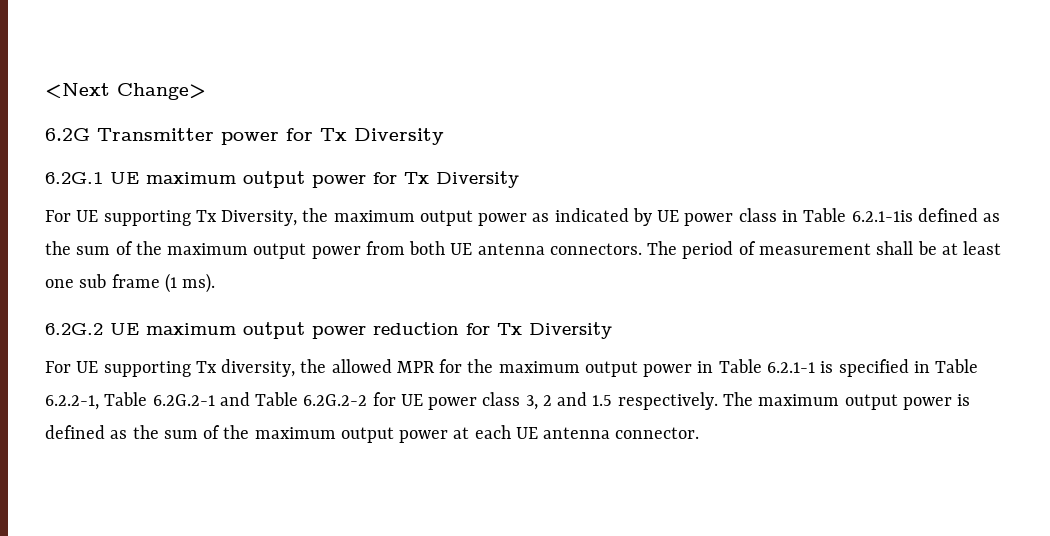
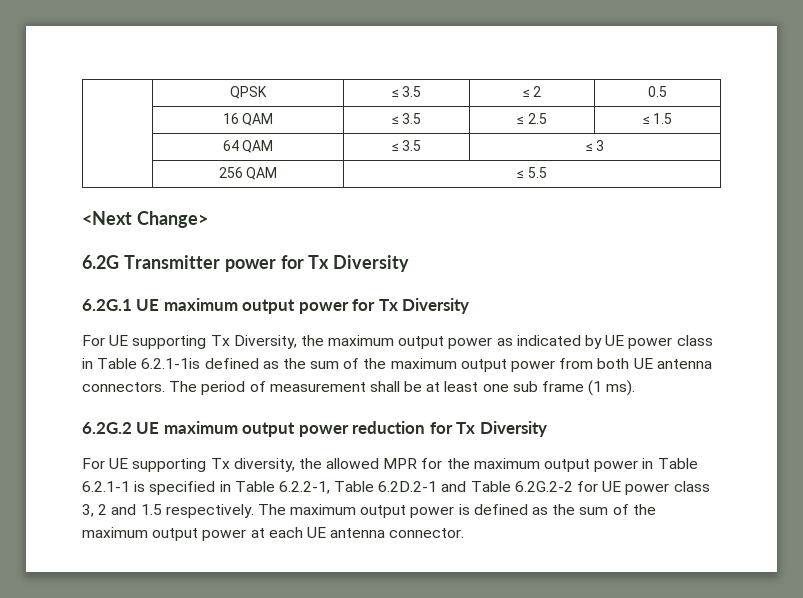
(45, 90) none -> [230,86,267,99] [391,86,422,97] [522,86,542,97] [648,86,667,97] [222,113,274,126] [391,113,422,124] [517,113,547,124] [642,113,673,124] [222,140,274,153] [391,140,422,151] [585,140,605,151] [218,167,278,180] [517,167,547,178] | QPSK | ≤ 3.5 | ≤ 2 | 0.5 // | 16 QAM | ≤ 3.5 | ≤ 2.5 | ≤ 1.5 // | 64 QAM | ≤ 3.5 | ≤ 3 // | 256 QAM | ≤ 5.5 //
[152,394,215,406] 6.2G.2-1 -> [378,481,438,492] 6.2D.2-1

